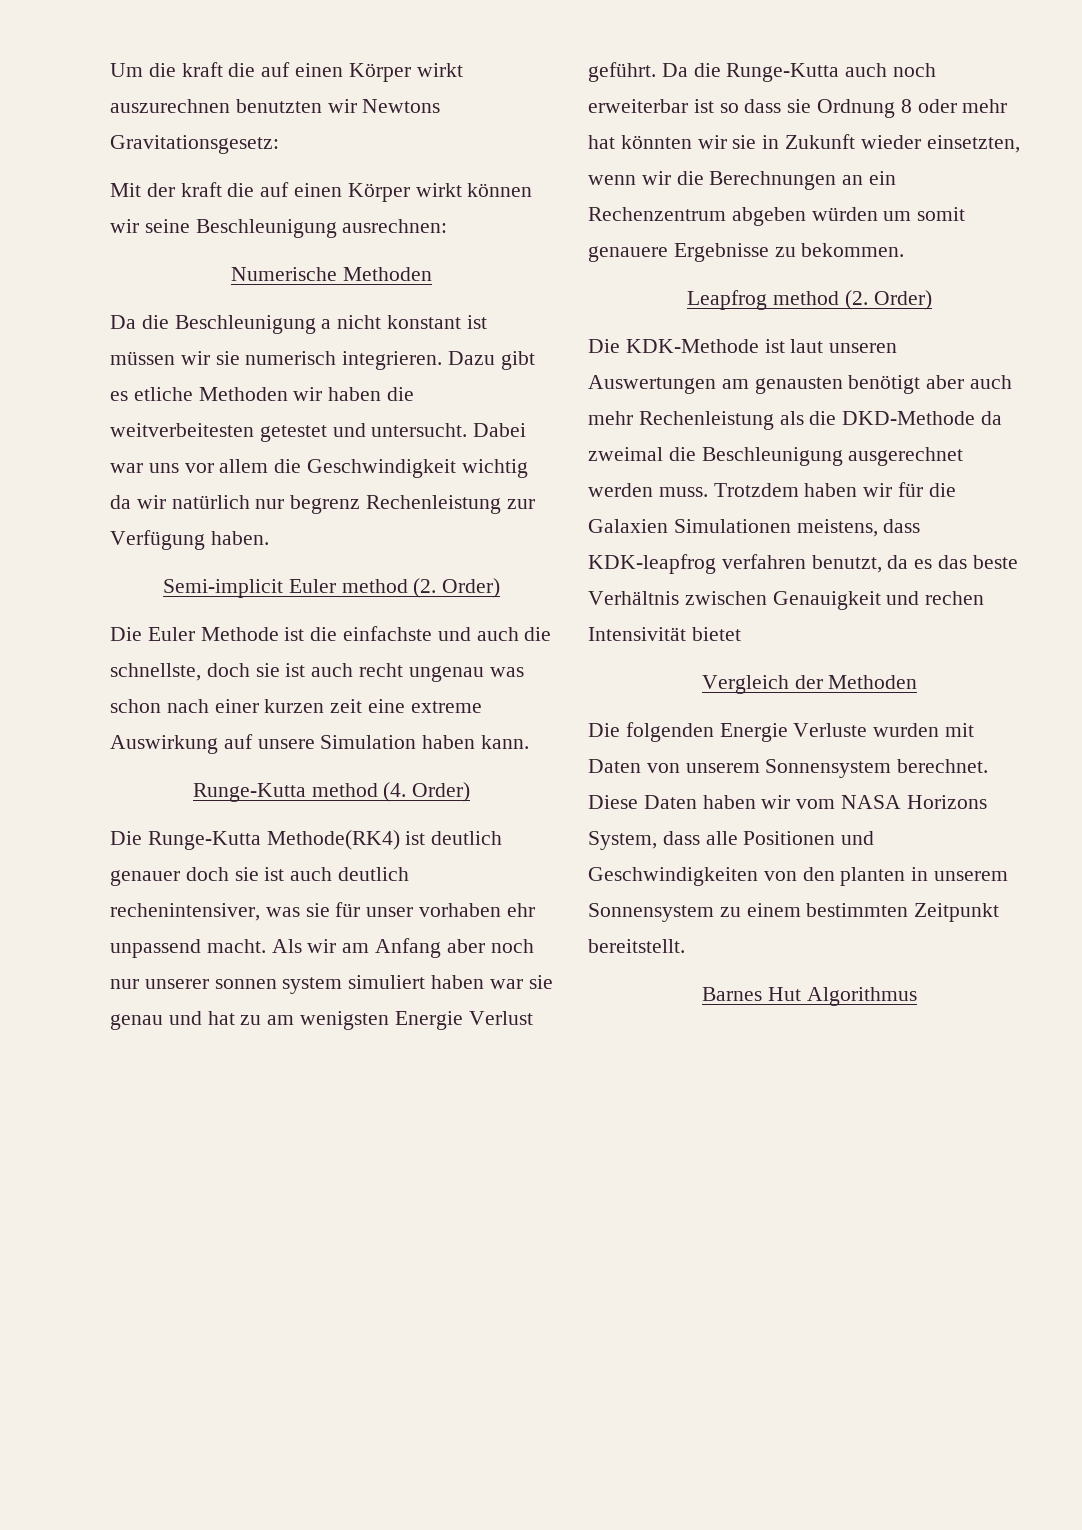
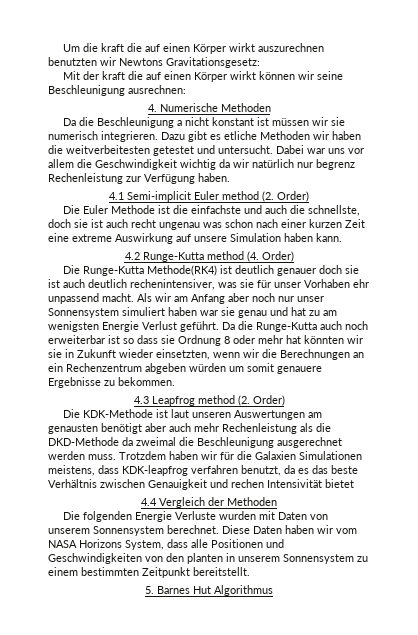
(448, 226) none -> [147,104,157,112] 4.
(269, 538) none -> [109,192,124,200] 4.1
[330,699,363,713] zeit -> [345,219,365,228] Zeit
(530, 742) none -> [124,252,140,260] 4.2
[419,903,502,917] vorhaben -> [304,279,350,288] Vorhaben
[144,977,343,994] unserer sonnen system -> [297,296,324,302] [48,308,119,318] unser Sonnensystem
(905, 250) none -> [133,396,149,404] 4.3
(741, 634) none -> [141,498,157,506] 4.4
(685, 946) none -> [145,586,154,594] 5.

